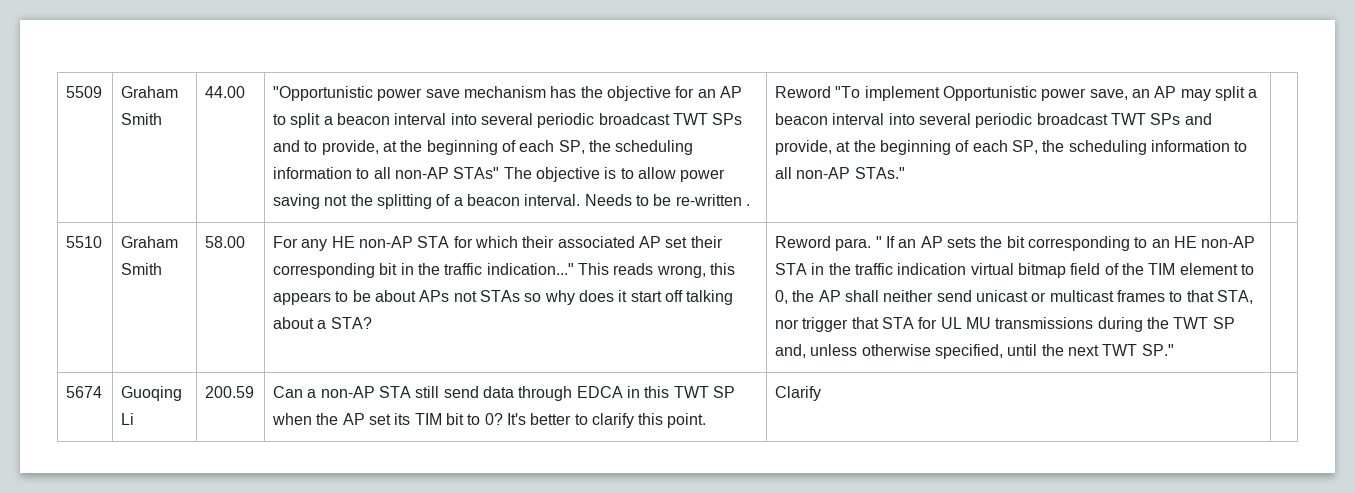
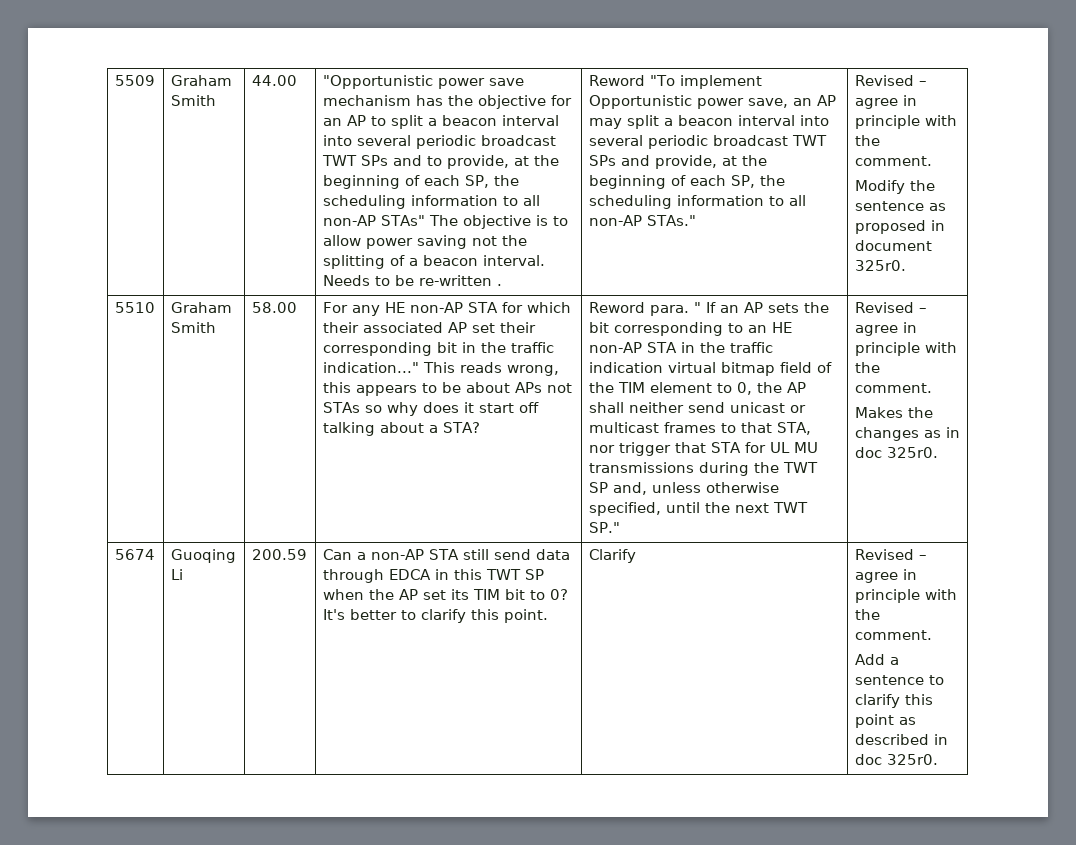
(905, 173) none -> [854,75,927,86] [854,95,917,109] [854,115,957,129] [854,135,880,146] [854,156,932,166] [854,180,935,194] [854,201,946,211] [854,220,945,234] [854,240,932,251] [854,260,906,271] Revised – agree in principle with the comment. // Modify the sentence as proposed in document 325r0.
(1174, 350) none -> [854,302,927,313] [854,322,917,336] [854,342,957,356] [854,362,880,373] [854,383,932,393] [854,407,933,418] [854,427,960,441] [854,447,938,458] Revised – agree in principle with the comment. // Makes the changes as in doc 325r0.
(822, 393) none -> [854,549,927,560] [854,569,917,583] [854,589,957,603] [854,609,880,620] [854,630,932,640] [854,654,899,665] [854,675,944,685] [854,694,933,708] [854,714,916,728] [854,734,948,745] [854,754,938,765] Revised – agree in principle with the comment. // Add a sentence to clarify this point as described in doc 325r0.

